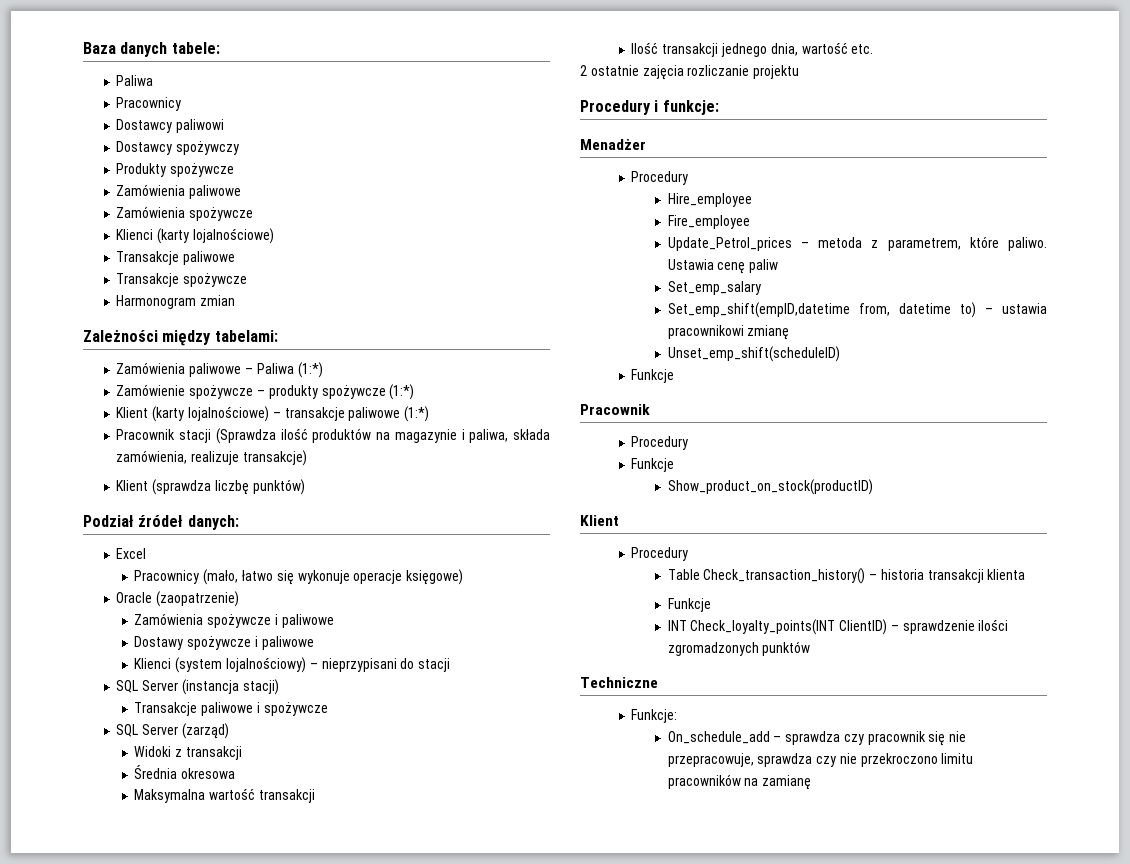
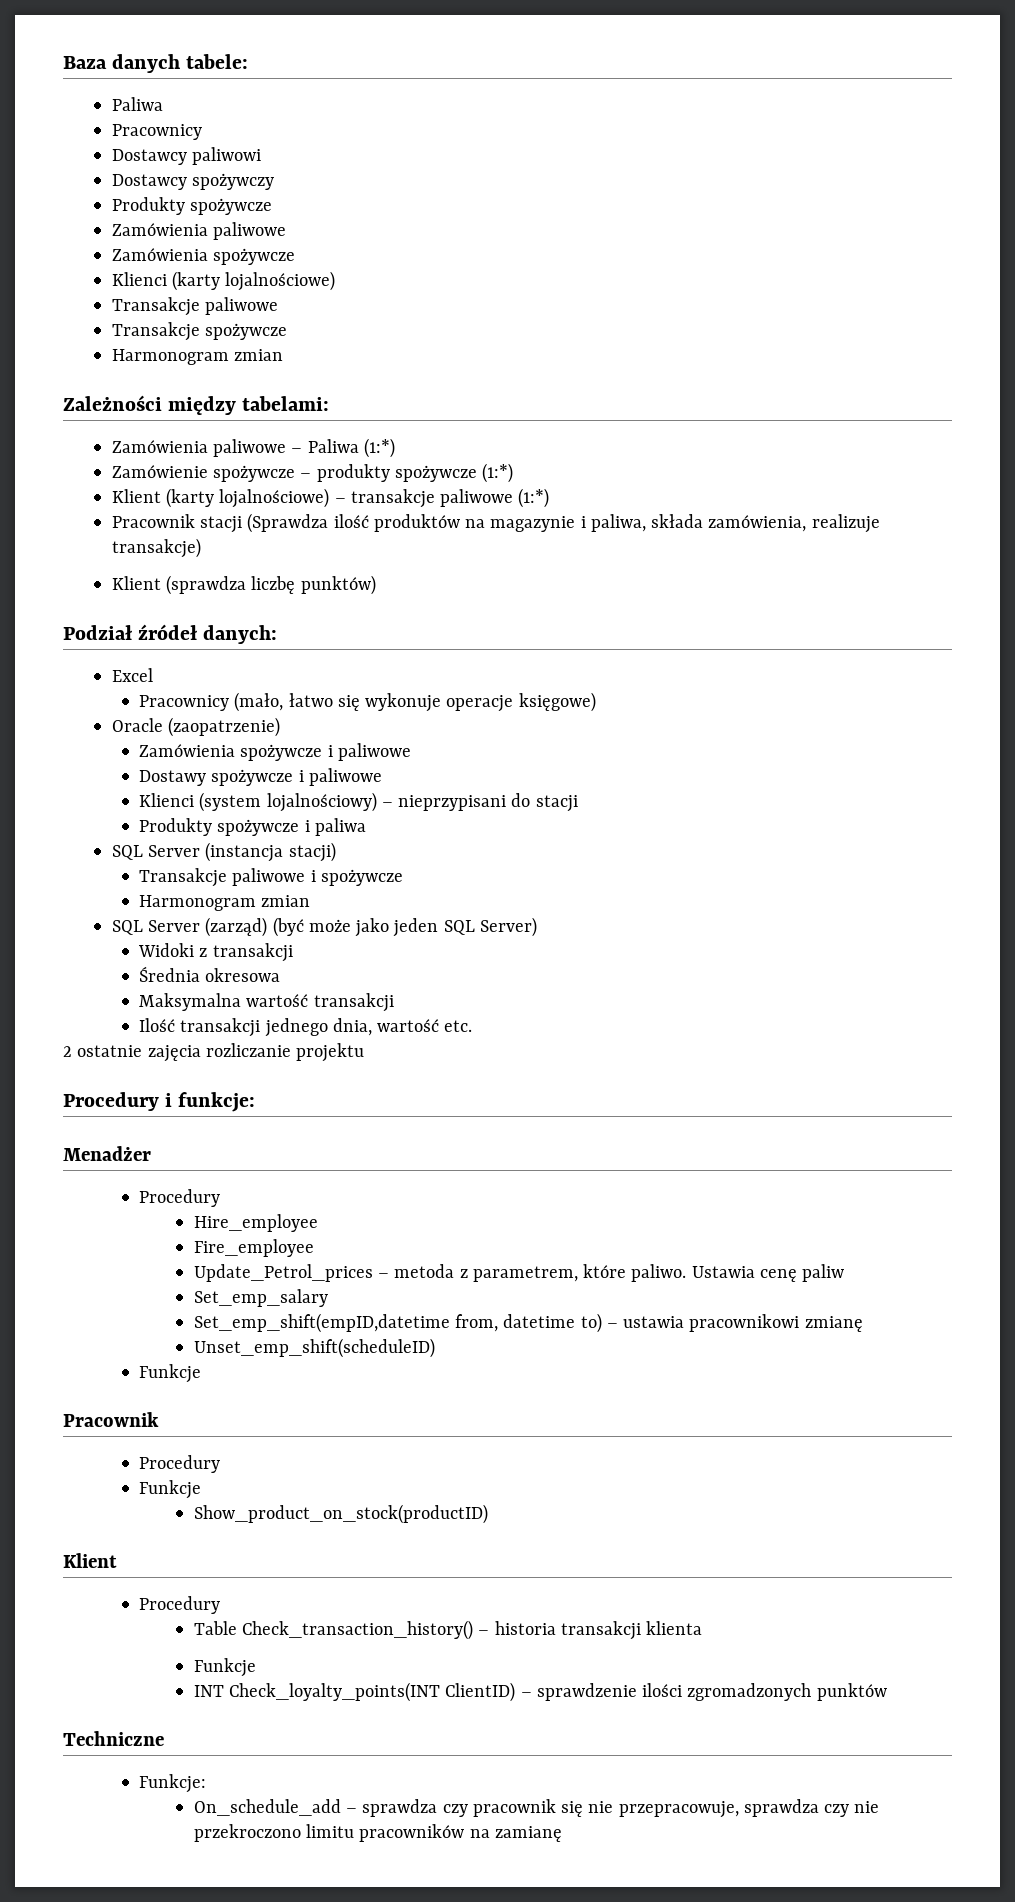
(451, 665) none -> [139,818,366,836] // Produkty spożywcze i paliwa
(328, 709) none -> [139,895,311,911] // Harmonogram zmian
(230, 731) none -> [272,917,537,937] (być może jako jeden SQL Server)

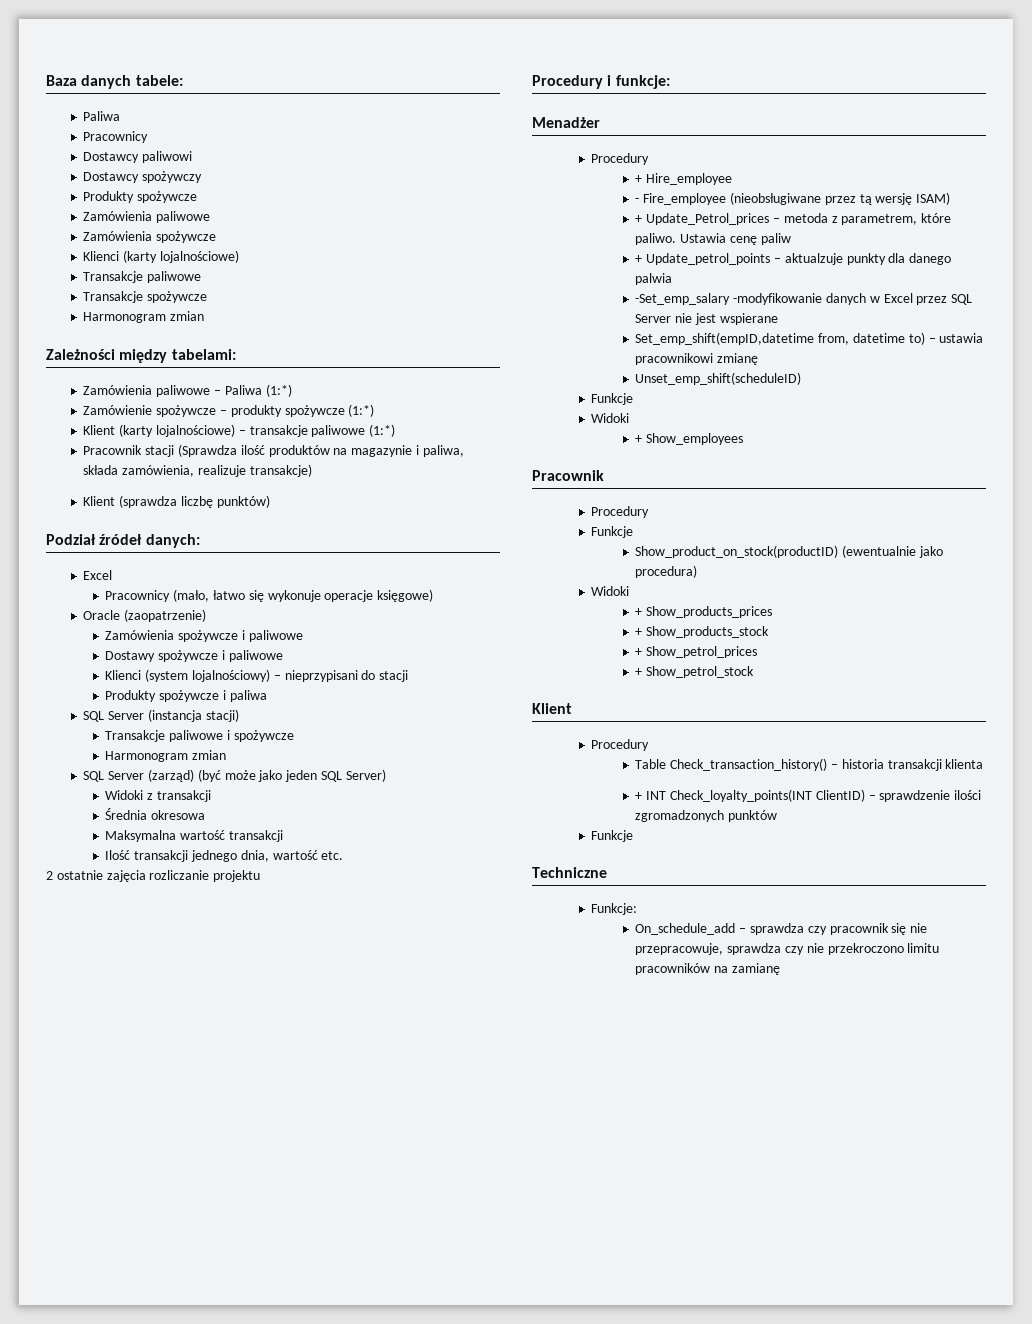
(221, 1198) none -> [635,175,643,183] +
(318, 1223) none -> [635,198,640,203] -
(314, 1248) // -> [729,192,951,205] [635,215,643,223] (nieobsługiwane przez tą wersję ISAM) // +
[193,1289,328,1307] Set_emp_salary -> [635,253,952,265] [635,273,673,285] [635,293,973,305] [635,313,778,325] + Update_petrol_points – aktualzuje punkty dla danego palwia // -Set_emp_salary -modyfikowanie danych w Excel przez SQL Server nie jest wspierane
(202, 1373) none -> [591,413,630,423] [635,433,744,445] // Widoki // + Show_employees
(488, 1514) none -> [842,545,943,558] [635,565,698,578] [591,586,630,596] [635,606,773,618] [635,626,770,638] [635,646,758,658] [635,666,755,678] (ewentualnie jako procedura) // Widoki // + Show_products_prices // + Show_products_stock // + Show_petrol_prices // + Show_petrol_stock
[193,1658,256,1677] Funkcje // -> [635,792,643,800] +
(887, 1692) none -> [591,830,634,842] // Funkcje

